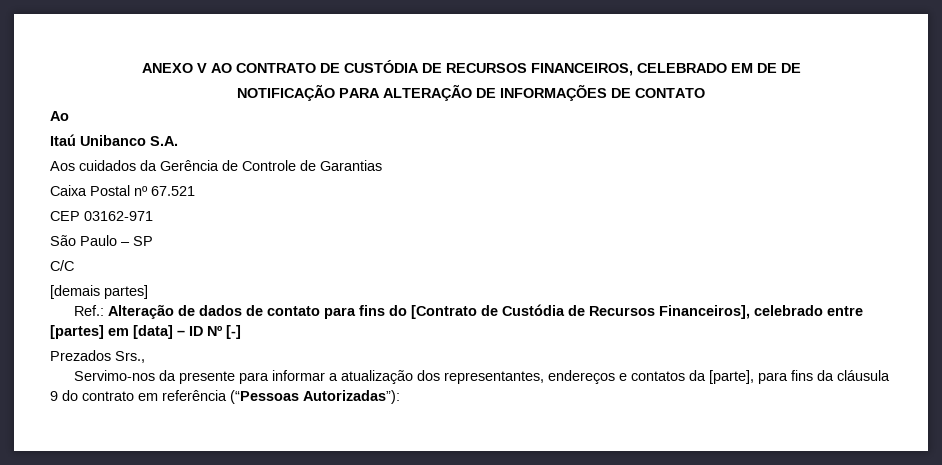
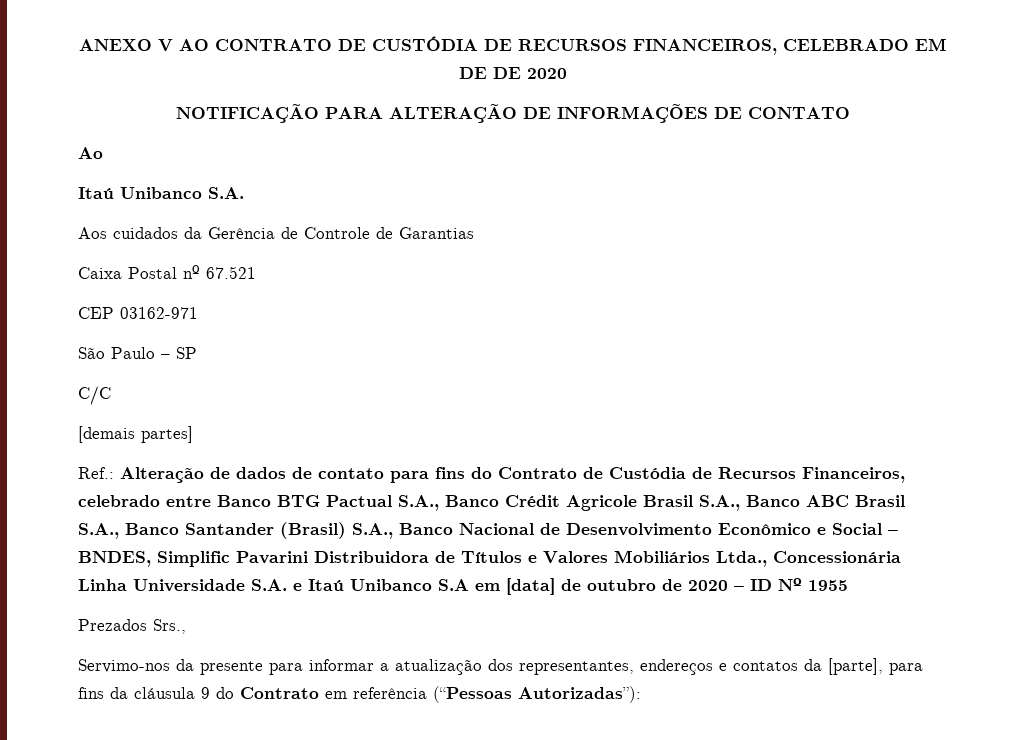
(801, 68) none -> [527,68,567,79] 2020
[410,305,477,319] [Contrato -> [498,467,577,479] Contrato
[658,305,750,319] Financeiros], -> [802,467,905,483] Financeiros,
[50,325,173,339] [partes] em [data] -> [217,495,905,511] [78,522,898,539] [78,550,901,567] [78,578,728,595] Banco BTG Pactual S.A., Banco Crédit Agricole Brasil S.A., Banco ABC Brasil S.A., Banco Santander (Brasil) S.A., Banco Nacional de Desenvolvimento Econômico e Social – BNDES, Simplific Pavarini Distribuidora de Títulos e Valores Mobiliários Ltda., Concessionária Linha Universidade S.A. e Itaú Unibanco S.A em [data] de outubro de 2020
[226,325,241,339] [-] -> [808,580,848,591] 1955
[82,391,134,401] contrato -> [240,687,319,699] Contrato

